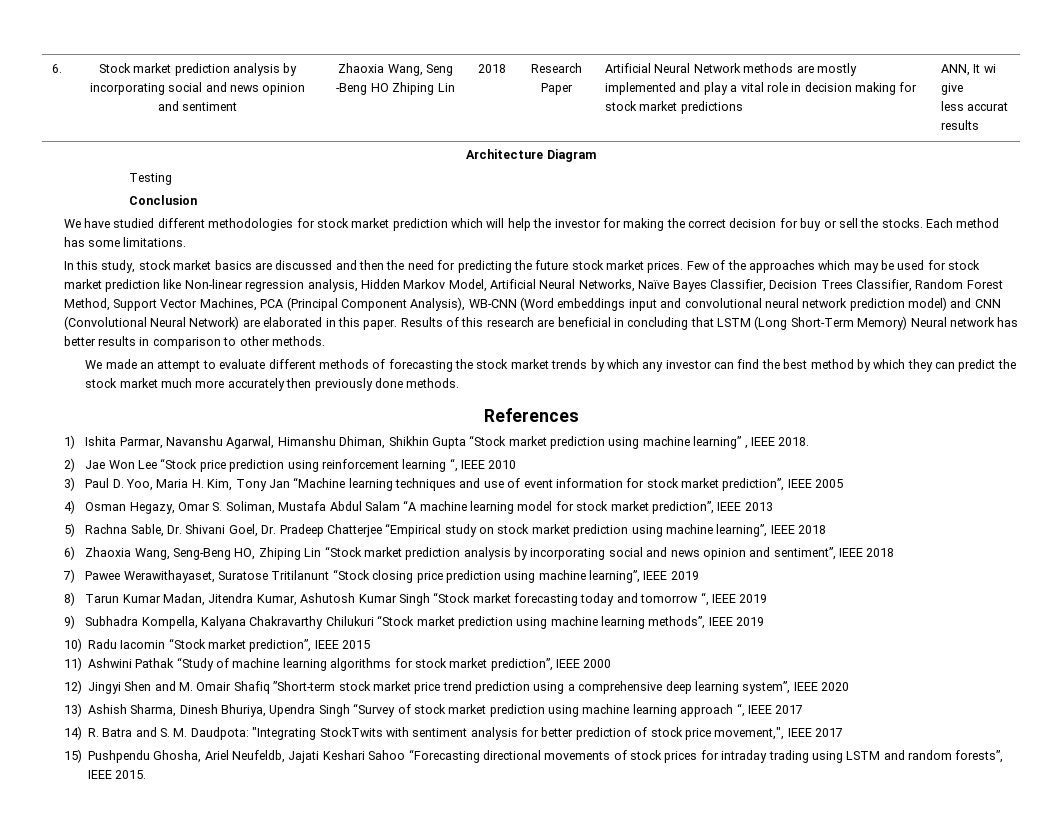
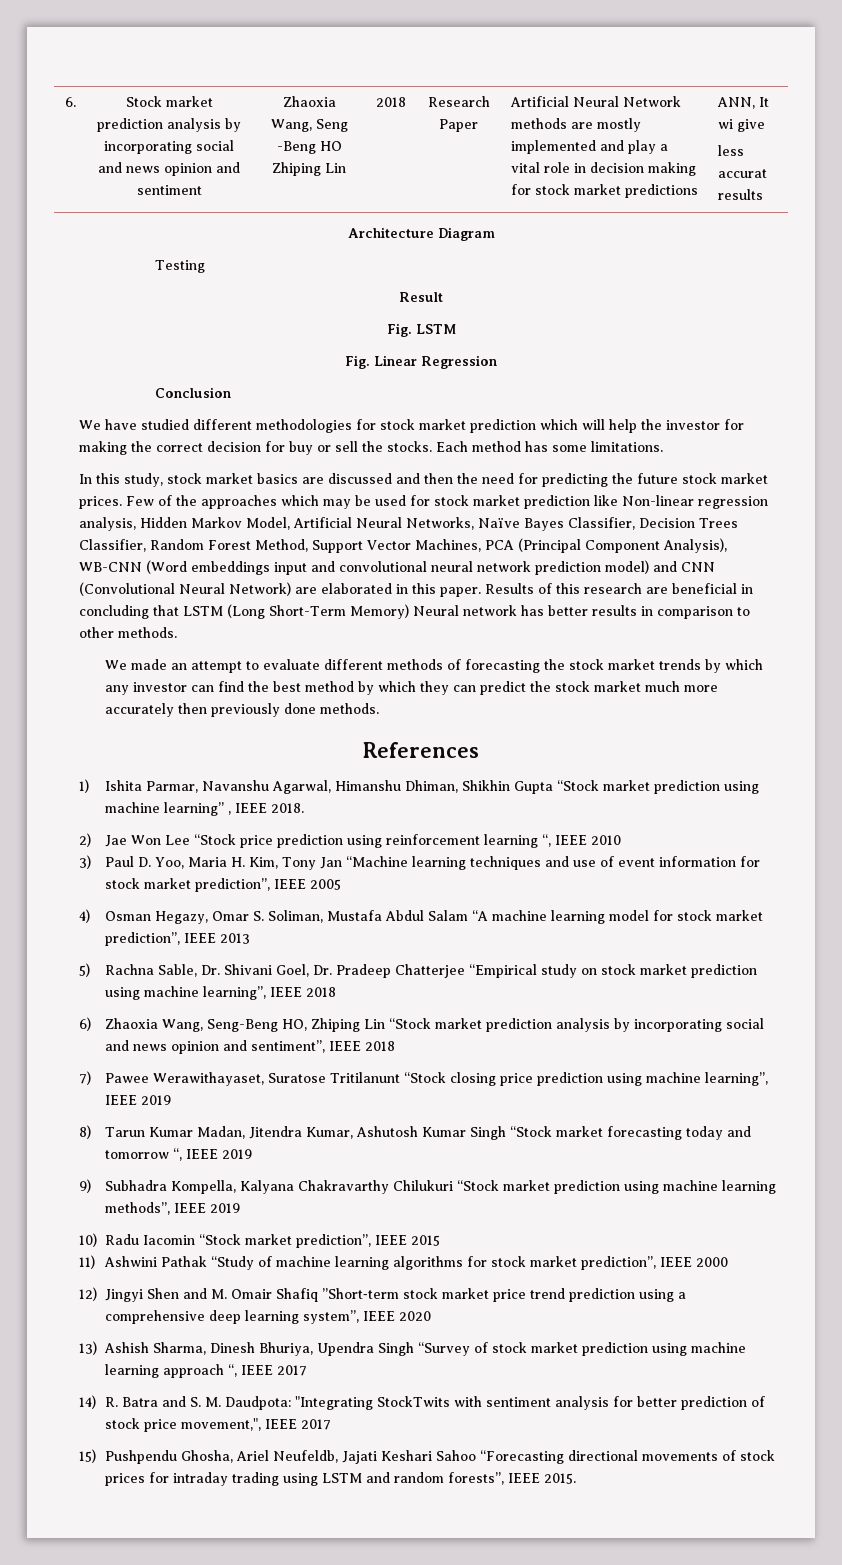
(172, 179) none -> [399,292,443,302] [386,323,456,337] [345,355,497,369] // Result // Fig. LSTM // Fig. Linear Regression

